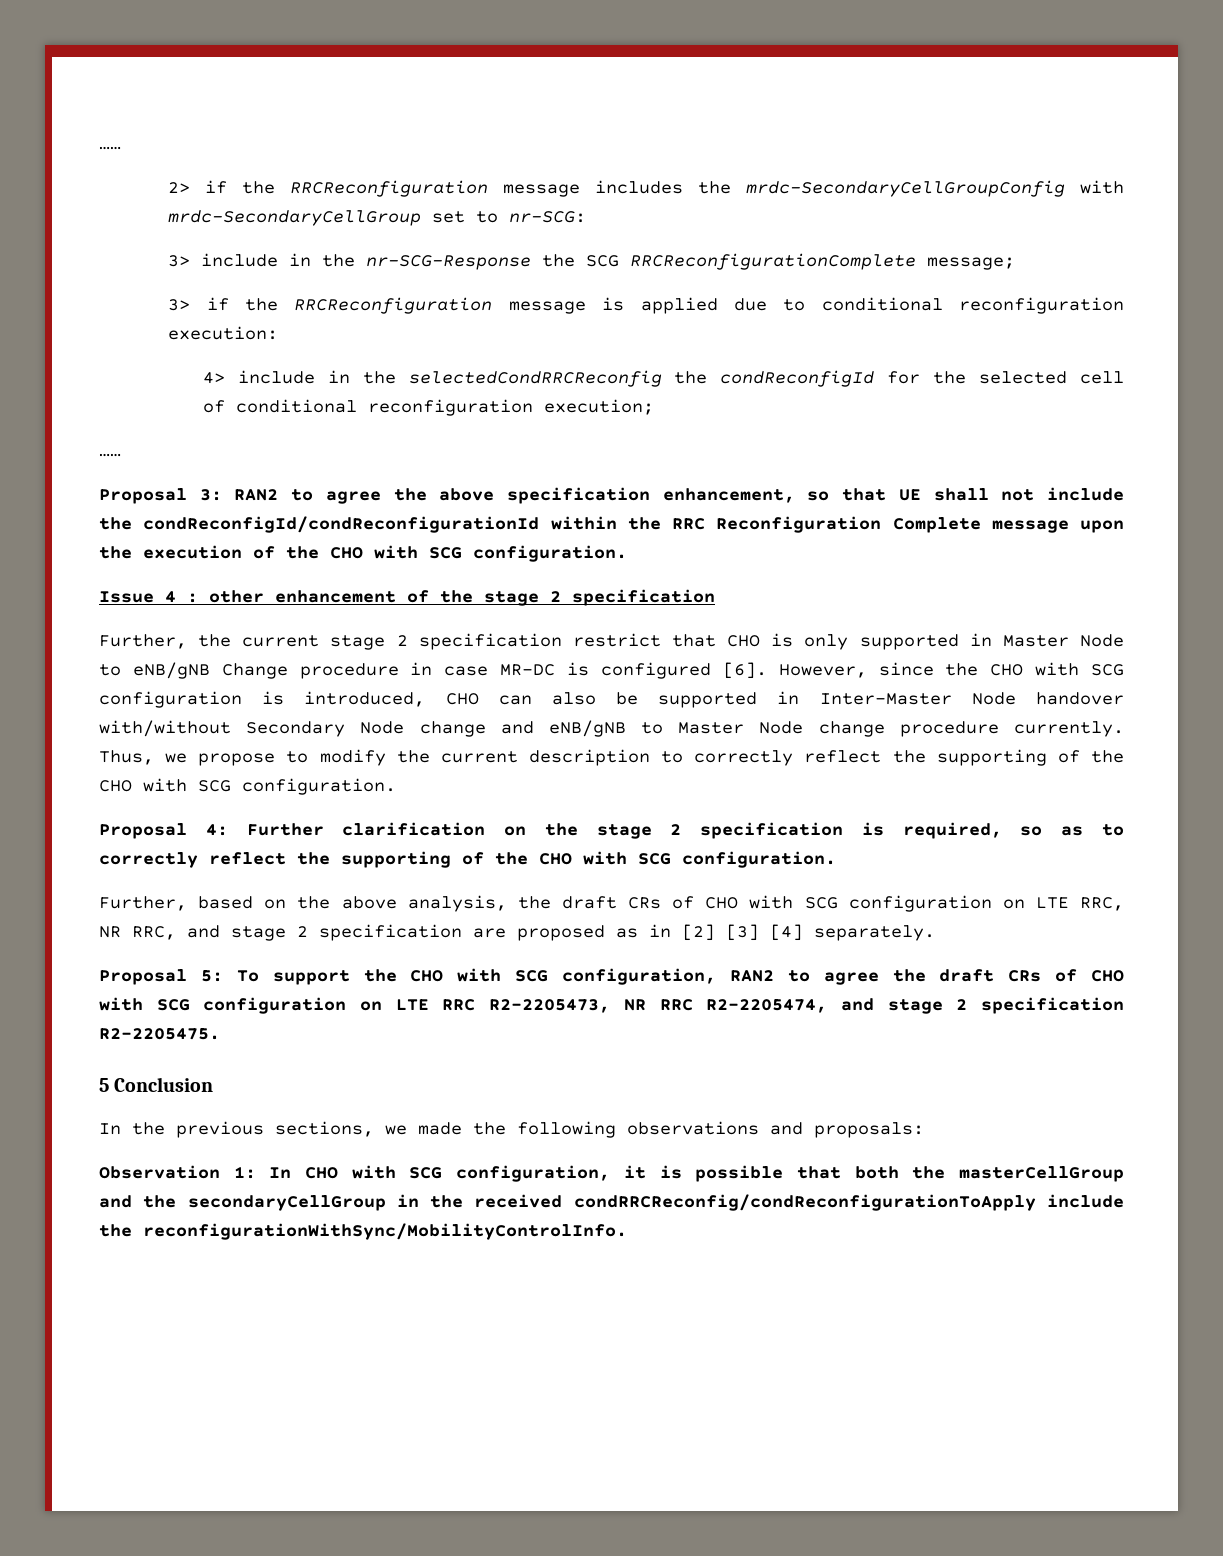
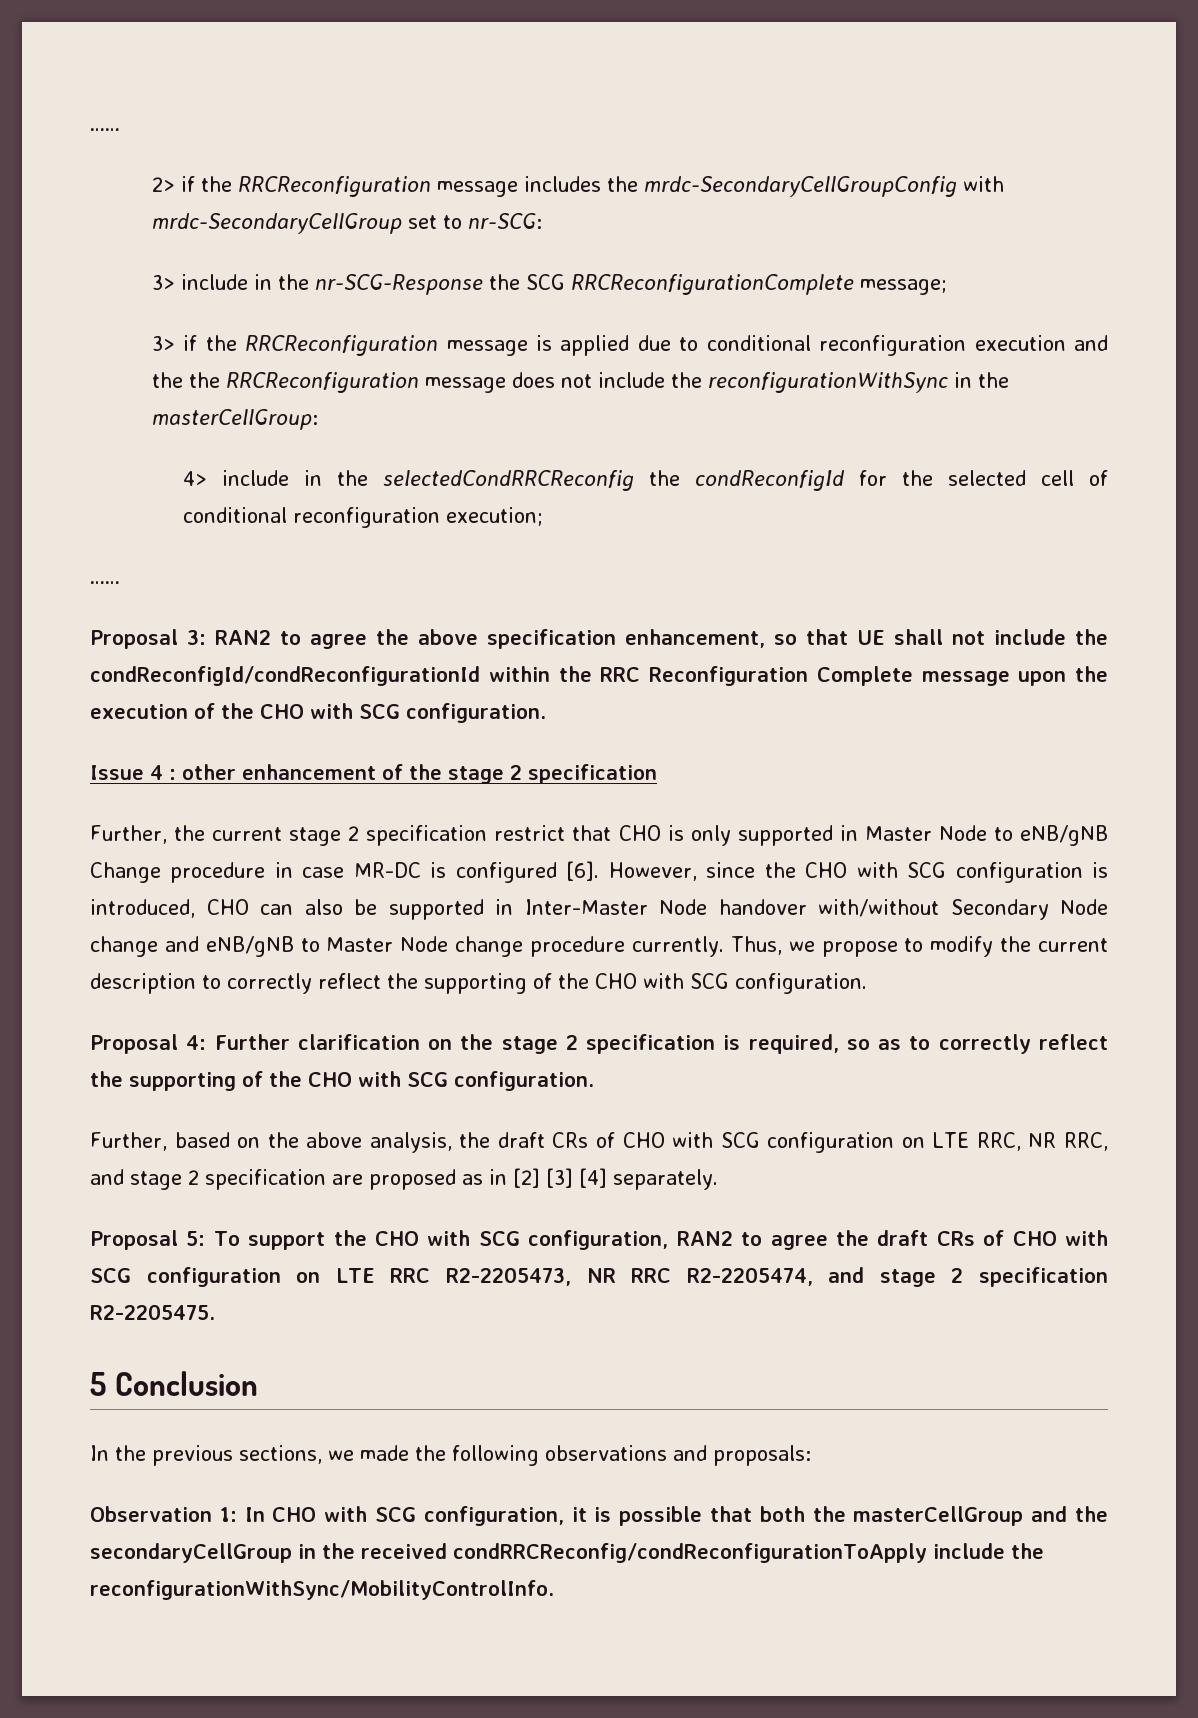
[168,326,279,340] execution: -> [974,335,1109,351] [151,372,1009,393] [151,409,318,430] execution and the the RRCReconfiguration message does not include the reconfigurationWithSync in the masterCellGroup:

